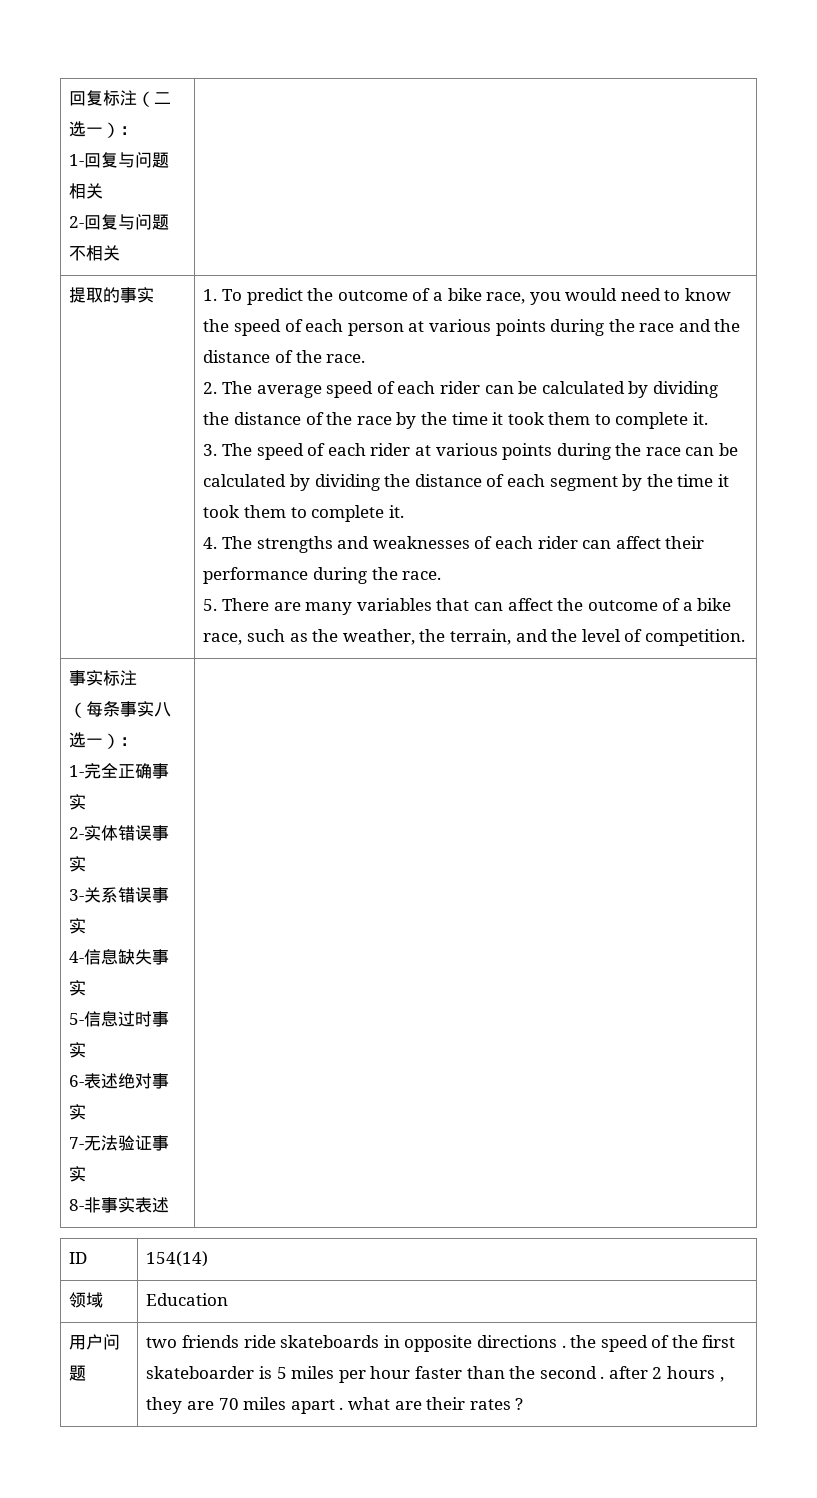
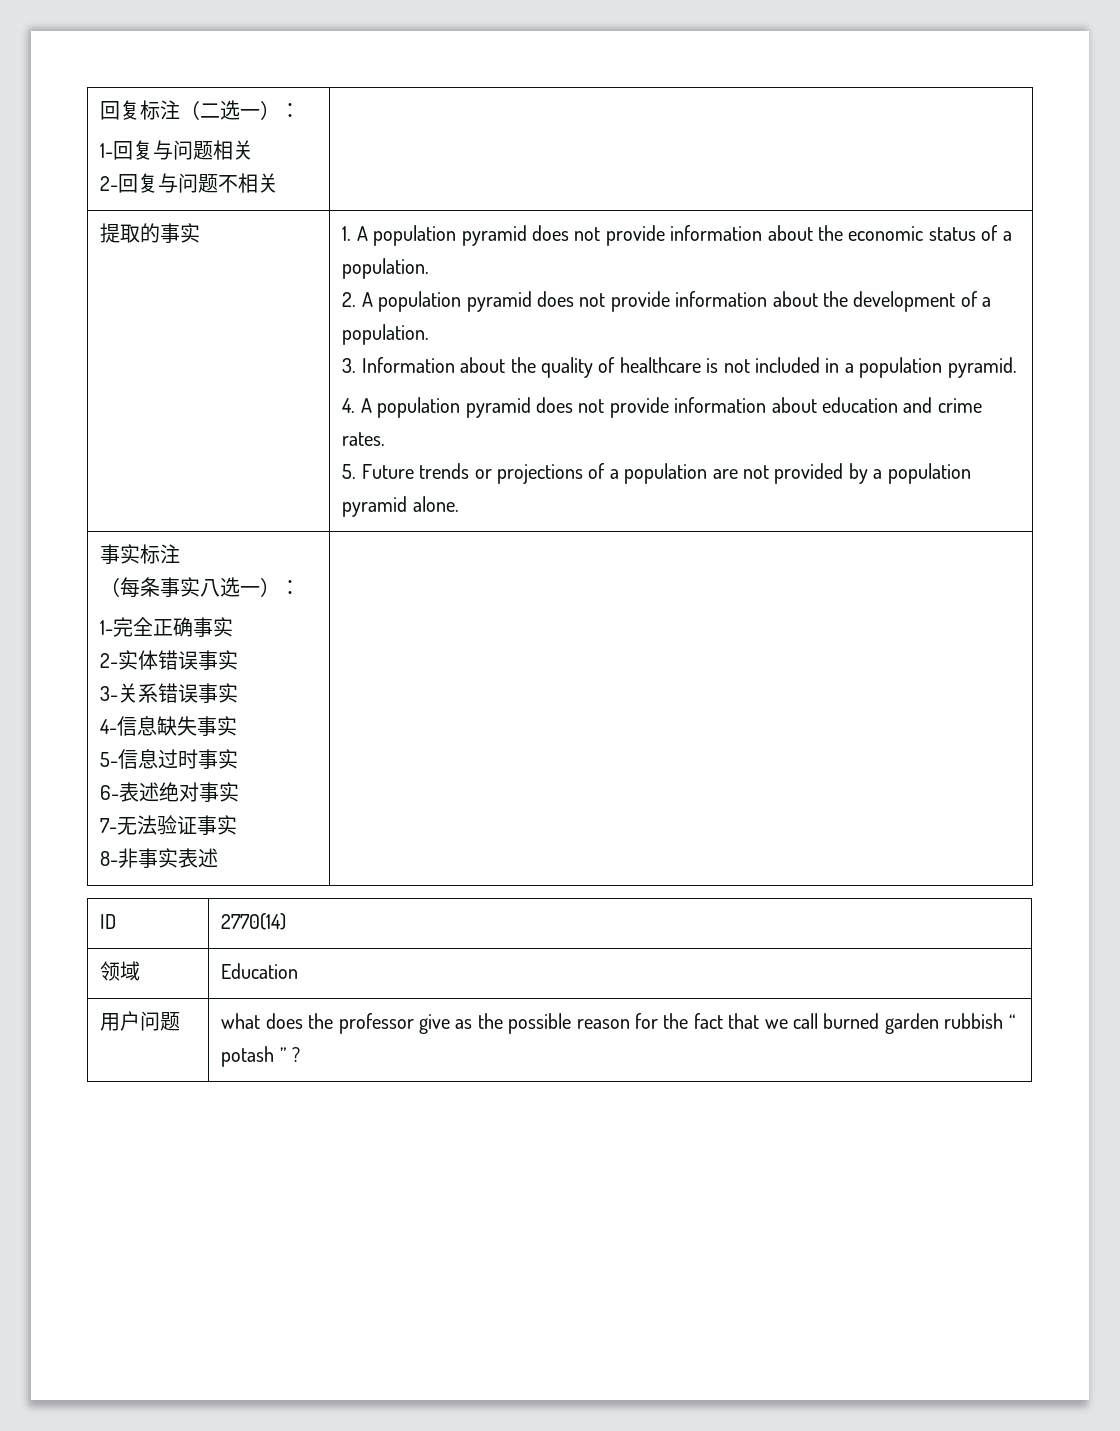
[221,288,732,305] [203,319,741,336] [203,350,366,363] [203,381,718,398] [203,412,709,429] [203,443,739,460] [203,474,729,491] [203,505,404,522] [203,536,705,553] [203,567,442,584] [203,598,732,615] [203,629,745,646] To predict the outcome of a bike race, you would need to know the speed of each person at various points during the race and the distance of the race. // 2. The average speed of each rider can be calculated by dividing the distance of the race by the time it took them to complete it. // 3. The speed of each rider at various points during the race can be calculated by dividing the distance of each segment by the time it took them to complete it. // 4. The strengths and weaknesses of each rider can affect their performance during the race. // 5. There are many variables that can affect the outcome of a bike race, such as the weather, the terrain, and the level of competition. -> [356,225,1012,246] [342,258,430,279] [342,291,992,312] [342,324,430,345] [342,357,1017,378] [342,397,982,418] [342,432,386,446] [342,463,971,484] [342,496,459,517] A population pyramid does not provide information about the economic status of a population. // 2. A population pyramid does not provide information about the development of a population. // 3. Information about the quality of healthcare is not included in a population pyramid. // 4. A population pyramid does not provide information about education and crime rates. // 5. Future trends or projections of a population are not provided by a population pyramid alone.
[146,1251,209,1267] 154(14) -> [221,913,287,930] 2770(14)
[146,1335,736,1352] [146,1366,724,1383] [146,1397,511,1414] two friends ride skateboards in opposite directions . the speed of the first skateboarder is 5 miles per hour faster than the second . after 2 hours , they are 70 miles apart . what are their rates -> [221,1013,1016,1034] [221,1046,287,1067] what does the professor give as the possible reason for the fact that we call burned garden rubbish “ potash ”

